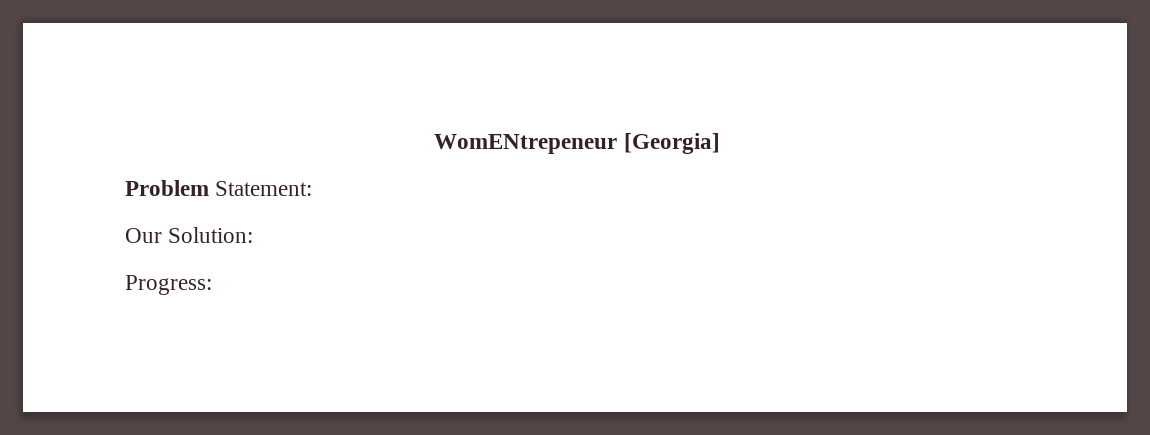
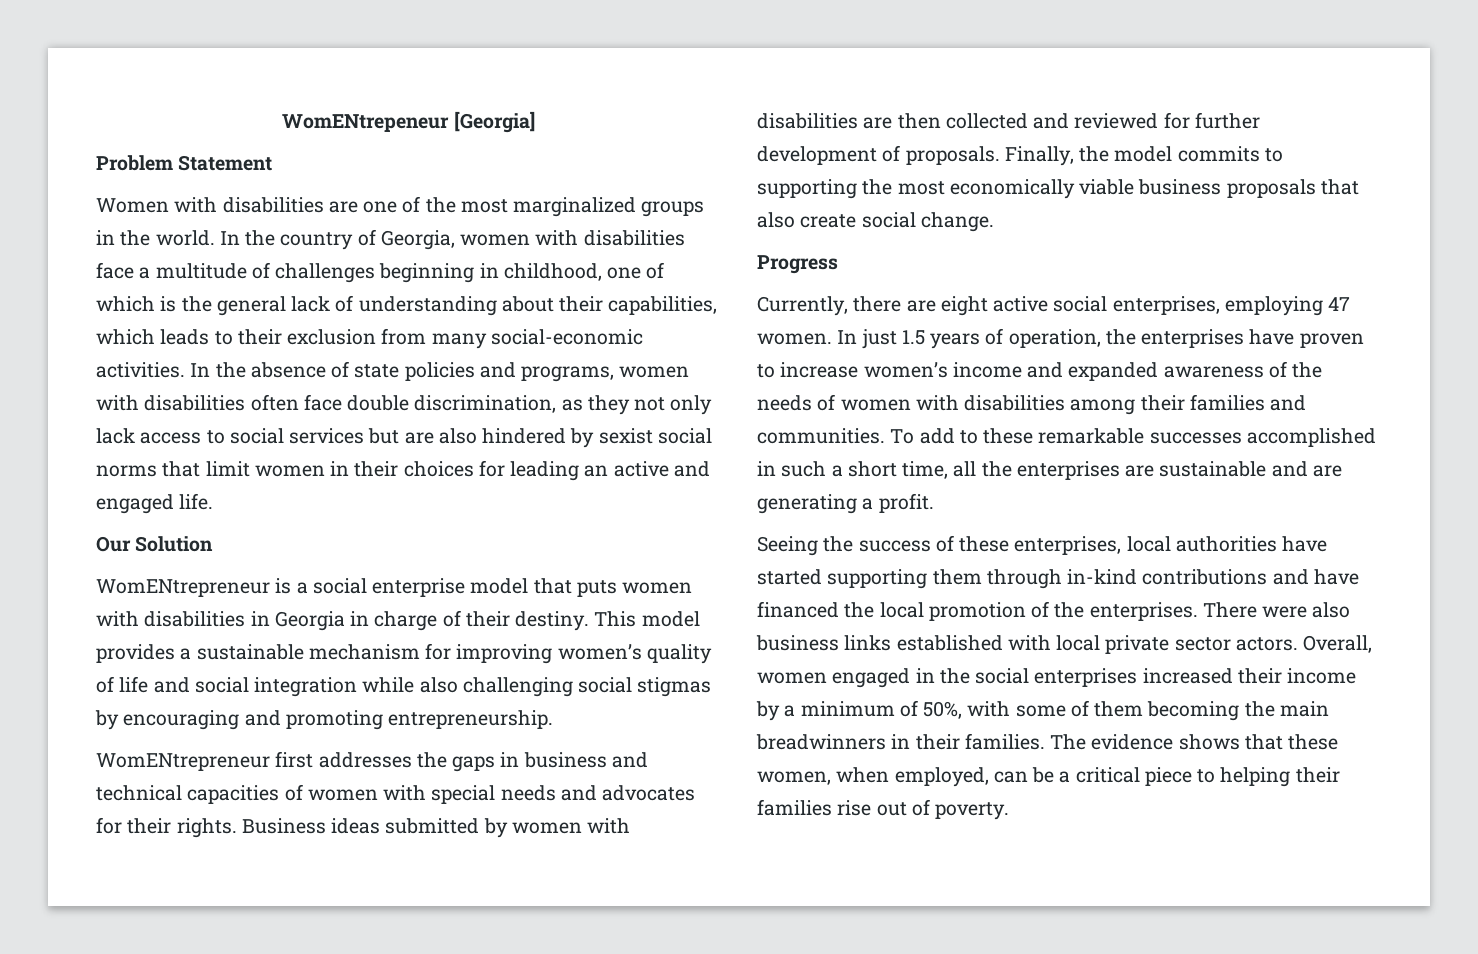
[215,181,313,196] [125,227,254,243] [125,275,212,295] Statement: // Our Solution: // Progress: -> [178,155,273,171] [96,196,705,217] [96,229,685,250] [96,262,665,283] [96,295,718,316] [96,328,643,349] [96,361,690,382] [96,394,713,415] [96,428,712,448] [96,460,710,481] [96,493,214,514] [96,536,214,552] [96,578,693,597] [96,610,700,631] [96,643,712,664] [96,676,712,697] [95,710,554,730] [96,751,648,772] [96,784,696,804] [96,817,631,838] [757,112,1260,129] [757,145,1283,166] [757,179,1359,199] [757,212,994,232] [757,255,838,274] [757,296,1351,316] [757,328,1364,349] [757,361,1323,381] [757,394,1307,415] [757,428,1376,447] [757,461,1342,480] [757,493,934,514] [757,535,1328,556] [757,569,1359,589] [757,601,1351,621] [756,635,1373,654] [757,668,1357,688] [756,700,1329,721] [756,733,1339,750] [757,767,1340,787] [757,799,1010,820] Statement // Women with disabilities are one of the most marginalized groups in the world. In the country of Georgia, women with disabilities face a multitude of challenges beginning in childhood, one of which is the general lack of understanding about their capabilities, which leads to their exclusion from many social-economic activities. In the absence of state policies and programs, women with disabilities often face double discrimination, as they not only lack access to social services but are also hindered by sexist social norms that limit women in their choices for leading an active and engaged life. // Our Solution // WomENtrepreneur is a social enterprise model that puts women with disabilities in Georgia in charge of their destiny. This model provides a sustainable mechanism for improving women’s quality of life and social integration while also challenging social stigmas by encouraging and promoting entrepreneurship. // WomENtrepreneur first addresses the gaps in business and technical capacities of women with special needs and advocates for their rights. Business ideas submitted by women with disabilities are then collected and reviewed for further development of proposals. Finally, the model commits to supporting the most economically viable business proposals that also create social change. // Progress // Currently, there are eight active social enterprises, employing 47 women. In just 1.5 years of operation, the enterprises have proven to increase women’s income and expanded awareness of the needs of women with disabilities among their families and communities. To add to these remarkable successes accomplished in such a short time, all the enterprises are sustainable and are generating a profit. // Seeing the success of these enterprises, local authorities have started supporting them through in-kind contributions and have financed the local promotion of the enterprises. There were also business links established with local private sector actors. Overall, women engaged in the social enterprises increased their income by a minimum of 50%, with some of them becoming the main breadwinners in their families. The evidence shows that these women, when employed, can be a critical piece to helping their families rise out of poverty.

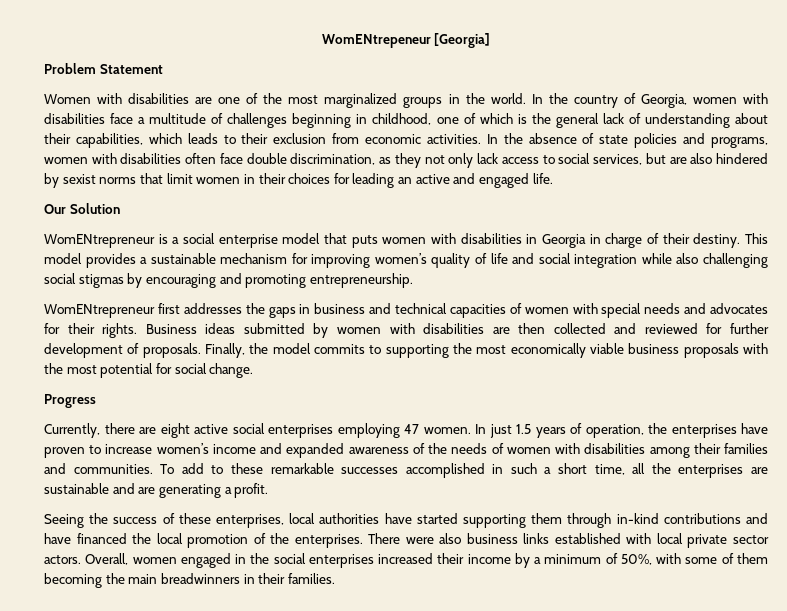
[431,329,643,349] many social-economic -> [365,134,422,144] economic
[289,428,365,444] services -> [593,154,643,165] services,
[657,428,712,444] social -> (96, 179) none
[1320,179,1359,195] [757,212,857,228] that also create -> [743,343,768,354] [44,363,172,378] with the most potential for
[1112,296,1220,315] enterprises, -> [268,424,333,438] enterprises
[1050,734,1339,750] [757,767,1340,787] [757,799,1010,820] The evidence shows that these women, when employed, can be a critical piece to helping their families rise out of poverty. -> (335, 578) none

